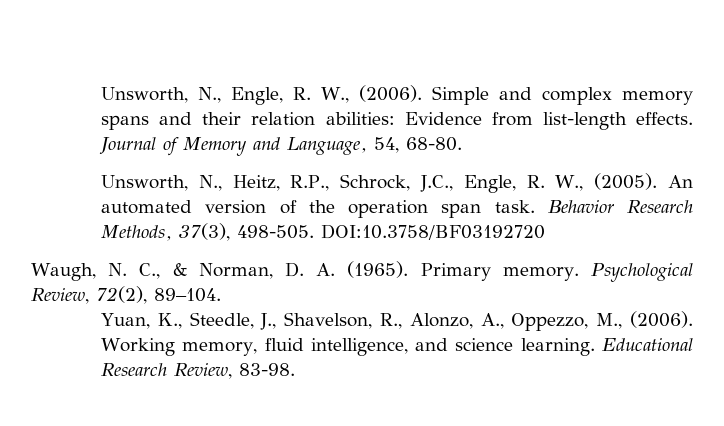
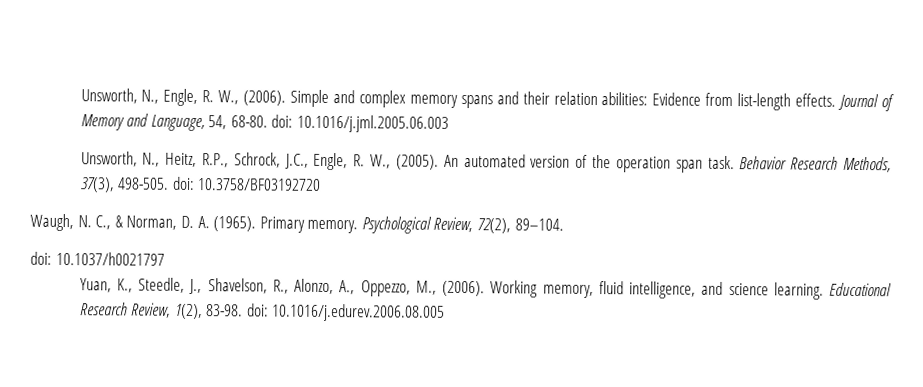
(462, 144) none -> [271,114,450,133] doi: 10.1016/j.jml.2005.06.003
[320,224,545,240] DOI:10.3758/BF03192720 -> [172,176,322,191] doi: 10.3758/BF03192720
(221, 295) none -> [30,251,165,266] // doi: 10.1037/h0021797
[238,363,295,376] 83-98. -> [174,303,446,322] 1(2), 83-98. doi: 10.1016/j.edurev.2006.08.005

